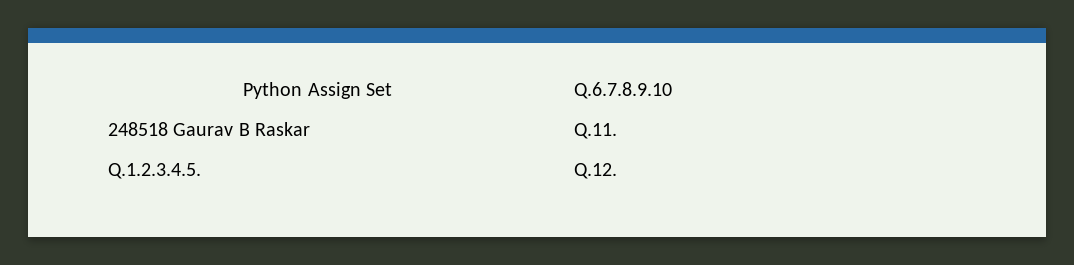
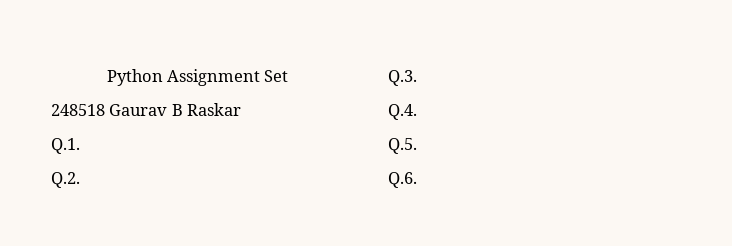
[307,82,361,99] Assign -> [167,69,260,86] Assignment
[108,163,201,179] [574,82,672,99] [574,123,617,139] [574,163,617,179] Q.1.2.3.4.5. // Q.6.7.8.9.10 // Q.11. // Q.12. -> [51,138,80,154] [51,172,80,188] [388,70,417,86] [388,104,417,120] [388,138,417,154] [388,172,417,188] Q.1. // Q.2. // Q.3. // Q.4. // Q.5. // Q.6.

